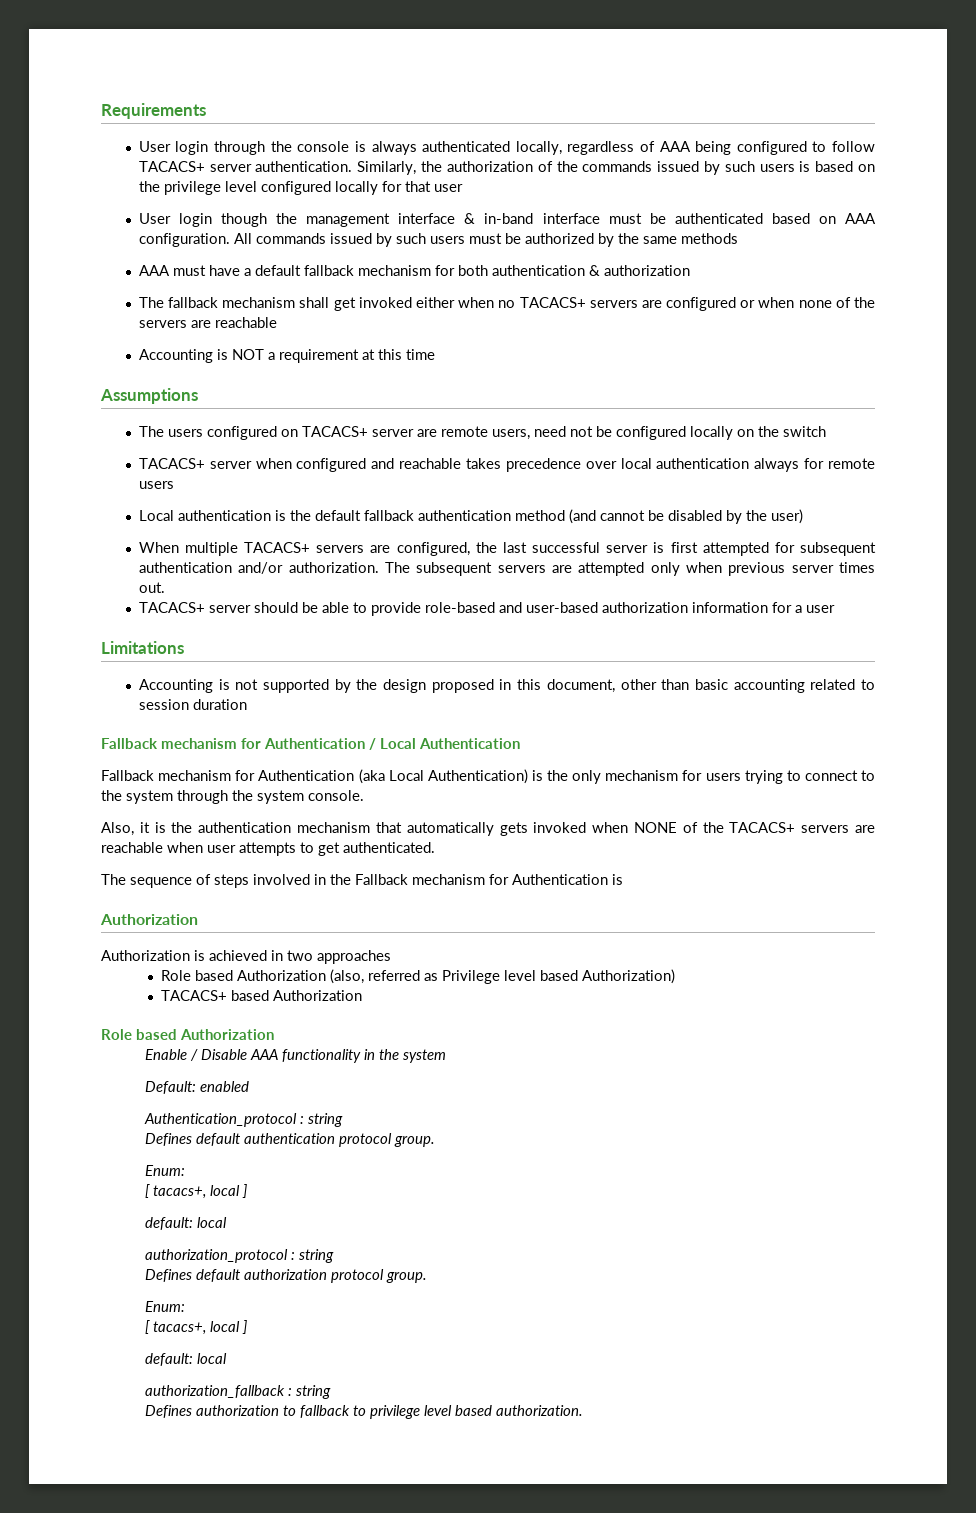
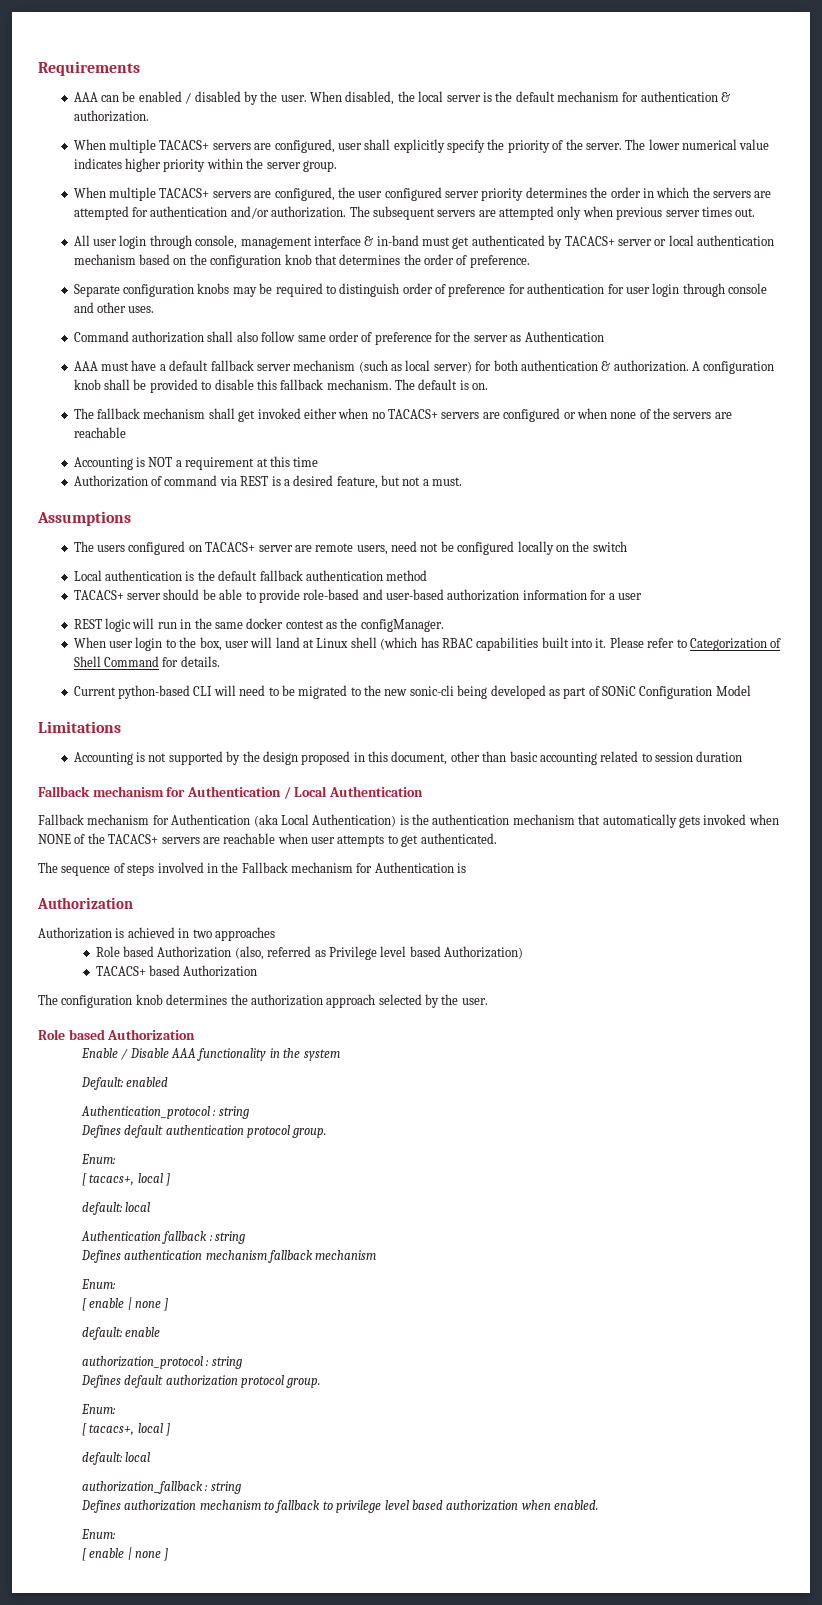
[138,141,875,155] [138,161,876,175] [138,181,463,195] [138,213,877,227] [138,233,738,247] User login through the console is always authenticated locally, regardless of AAA being configured to follow TACACS+ server authentication. Similarly, the authorization of the commands issued by such users is based on the privilege level configured locally for that user // User login though the management interface & in-band interface must be authenticated based on AAA configuration. All commands issued by such users must be authorized by the same methods -> [73,91,731,105] [73,110,149,122] [73,139,770,153] [73,158,337,172] [73,187,772,201] [73,206,756,220] [73,235,775,249] [73,254,530,268] [73,283,768,297] [73,302,155,313] [73,331,604,345] AAA can be enabled / disabled by the user. When disabled, the local server is the default mechanism for authentication & authorization. // When multiple TACACS+ servers are configured, user shall explicitly specify the priority of the server. The lower numerical value indicates higher priority within the server group. // When multiple TACACS+ servers are configured, the user configured server priority determines the order in which the servers are attempted for authentication and/or authorization. The subsequent servers are attempted only when previous server times out. // All user login through console, management interface & in-band must get authenticated by TACACS+ server or local authentication mechanism based on the configuration knob that determines the order of preference. // Separate configuration knobs may be required to distinguish order of preference for authentication for user login through console and other uses. // Command authorization shall also follow same order of preference for the server as Authentication
[357,265,690,276] mechanism for both authentication & authorization -> [256,360,775,374] [73,379,489,393] server mechanism (such as local server) for both authentication & authorization. A configuration knob shall be provided to disable this fallback mechanism. The default is on.
(435, 354) none -> [73,475,463,489] // Authorization of command via REST is a desired feature, but not a must.
[138,458,875,472] [138,481,174,489] // TACACS+ server when configured and reachable takes precedence over local authentication always for remote users -> (627, 546) none
[568,509,803,524] [138,542,877,556] [138,562,876,576] [138,582,165,593] (and cannot be disabled by the user) // When multiple TACACS+ servers are configured, the last successful server is first attempted for subsequent authentication and/or authorization. The subsequent servers are attempted only when previous server times out. -> (428, 575) none
(835, 609) none -> [73,618,444,632] [73,637,782,651] [73,656,220,667] [73,685,751,699] // REST logic will run in the same docker contest as the configManager. // When user login to the box, user will land at Linux shell (which has RBAC capabilities built into it. Please refer to Categorization of Shell Command for details. // Current python-based CLI will need to be migrated to the new sonic-cli being developed as part of SONiC Configuration Model
[572,770,875,784] [101,790,364,804] [101,822,193,836] only mechanism for users trying to connect to the system through the system console. // Also, it is the -> (429, 819) none
(362, 995) none -> [38,994,488,1008] // The configuration knob determines the authorization approach selected by the user.
(227, 1222) none -> [80,1231,246,1244] [80,1250,377,1263] [80,1279,116,1289] [81,1297,169,1311] [81,1327,161,1340] // Authentication fallback : string // Defines authentication mechanism fallback mechanism // Enum: // [ enable | none ] // default: enable
(279, 1410) none -> [199,1500,261,1510] mechanism
[495,1405,583,1416] authorization. -> [446,1500,599,1511] [80,1529,116,1539] [81,1547,169,1561] authorization when enabled. // Enum: // [ enable | none ]

